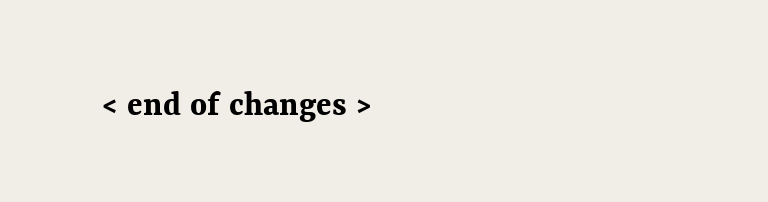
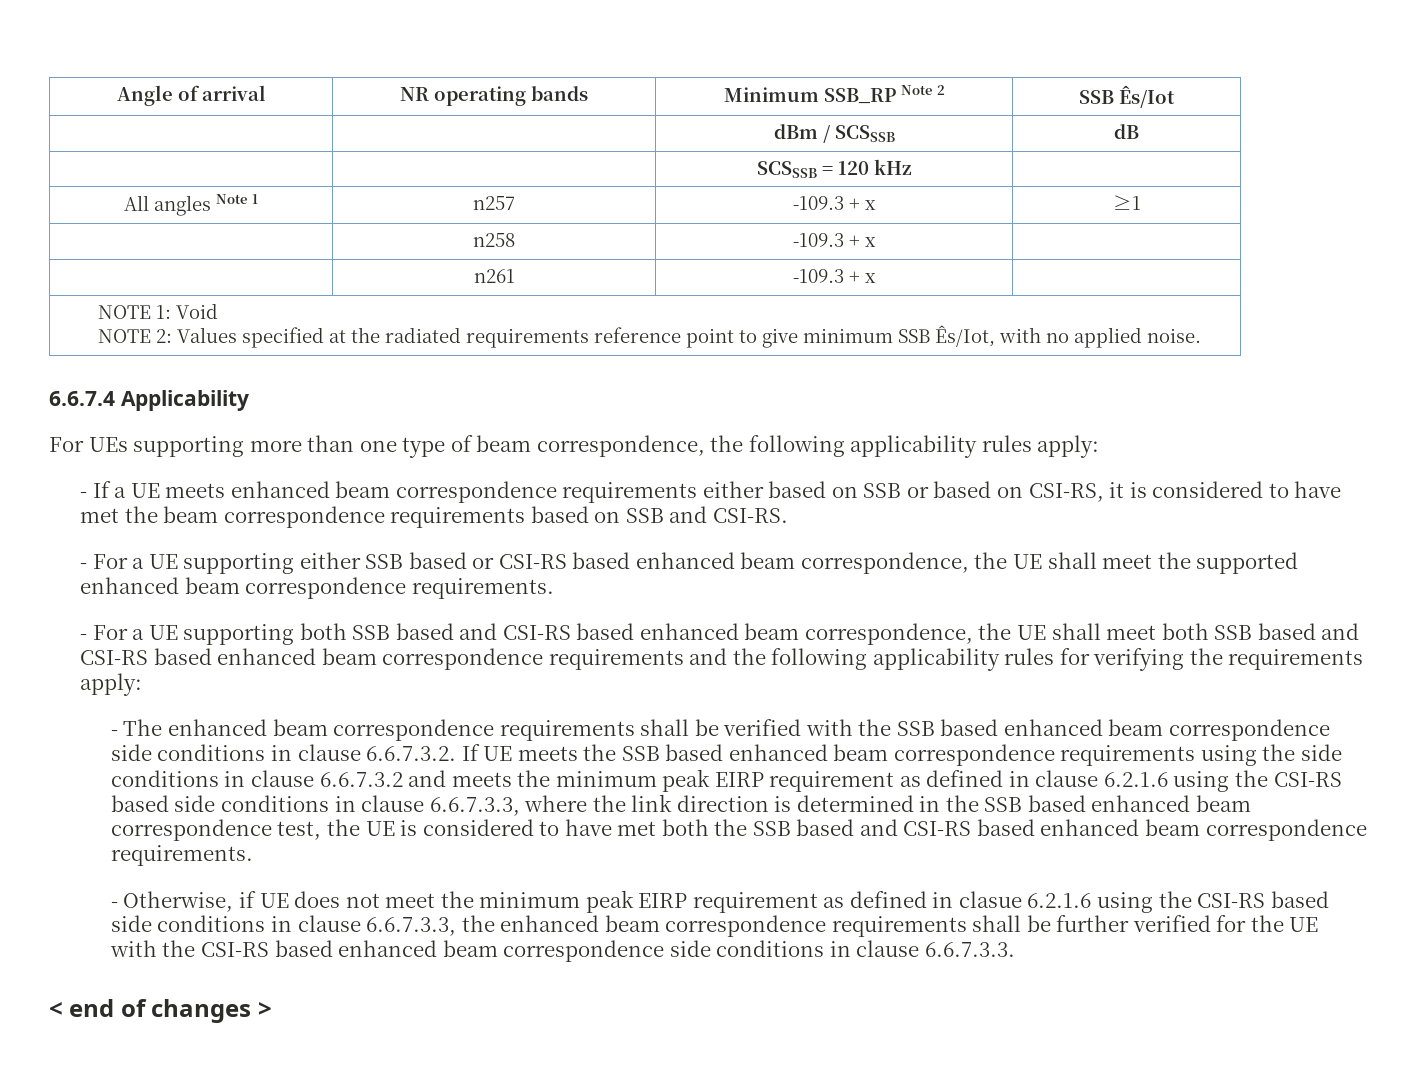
(102, 107) none -> [116,85,266,106] [400,86,588,106] [723,85,945,104] [1079,85,1175,108] [773,124,895,143] [1114,124,1139,139] [756,159,912,178] [124,194,258,216] [473,196,515,210] [793,196,876,210] [1112,195,1141,210] [473,233,515,247] [793,233,876,247] [473,269,515,283] [793,269,876,283] [98,303,219,319] [98,325,1202,348] [49,390,249,411] [49,435,1100,458] [79,481,1342,503] [79,506,788,528] [79,552,1299,574] [79,577,554,599] [79,623,1360,645] [79,648,1364,671] [79,673,142,696] [110,719,1330,741] [110,744,1343,766] [110,769,1342,792] [110,794,1252,816] [110,819,1367,841] [110,845,253,866] [110,890,1329,913] [110,915,1319,937] [109,940,1015,962] Angle of arrival | NR operating bands | Minimum SSB_RP Note 2 | SSB Ês/Iot // | | dBm / SCSSSB | dB // | | SCSSSB = 120 kHz | // All angles Note 1 | n257 | -109.3 + x | ≥1 // | n258 | -109.3 + x | // | n261 | -109.3 + x | // NOTE 1: Void // NOTE 2: Values specified at the radiated requirements reference point to give minimum SSB Ês/Iot, with no applied noise. // 6.6.7.4 Applicability // For UEs supporting more than one type of beam correspondence, the following applicability rules apply: // - If a UE meets enhanced beam correspondence requirements either based on SSB or based on CSI-RS, it is considered to have met the beam correspondence requirements based on SSB and CSI-RS. // - For a UE supporting either SSB based or CSI-RS based enhanced beam correspondence, the UE shall meet the supported enhanced beam correspondence requirements. // - For a UE supporting both SSB based and CSI-RS based enhanced beam correspondence, the UE shall meet both SSB based and CSI-RS based enhanced beam correspondence requirements and the following applicability rules for verifying the requirements apply: // - The enhanced beam correspondence requirements shall be verified with the SSB based enhanced beam correspondence side conditions in clause 6.6.7.3.2. If UE meets the SSB based enhanced beam correspondence requirements using the side conditions in clause 6.6.7.3.2 and meets the minimum peak EIRP requirement as defined in clause 6.2.1.6 using the CSI-RS based side conditions in clause 6.6.7.3.3, where the link direction is determined in the SSB based enhanced beam correspondence test, the UE is considered to have met both the SSB based and CSI-RS based enhanced beam correspondence requirements. // - Otherwise, if UE does not meet the minimum peak EIRP requirement as defined in clasue 6.2.1.6 using the CSI-RS based side conditions in clause 6.6.7.3.3, the enhanced beam correspondence requirements shall be further verified for the UE with the CSI-RS based enhanced beam correspondence side conditions in clause 6.6.7.3.3. //

